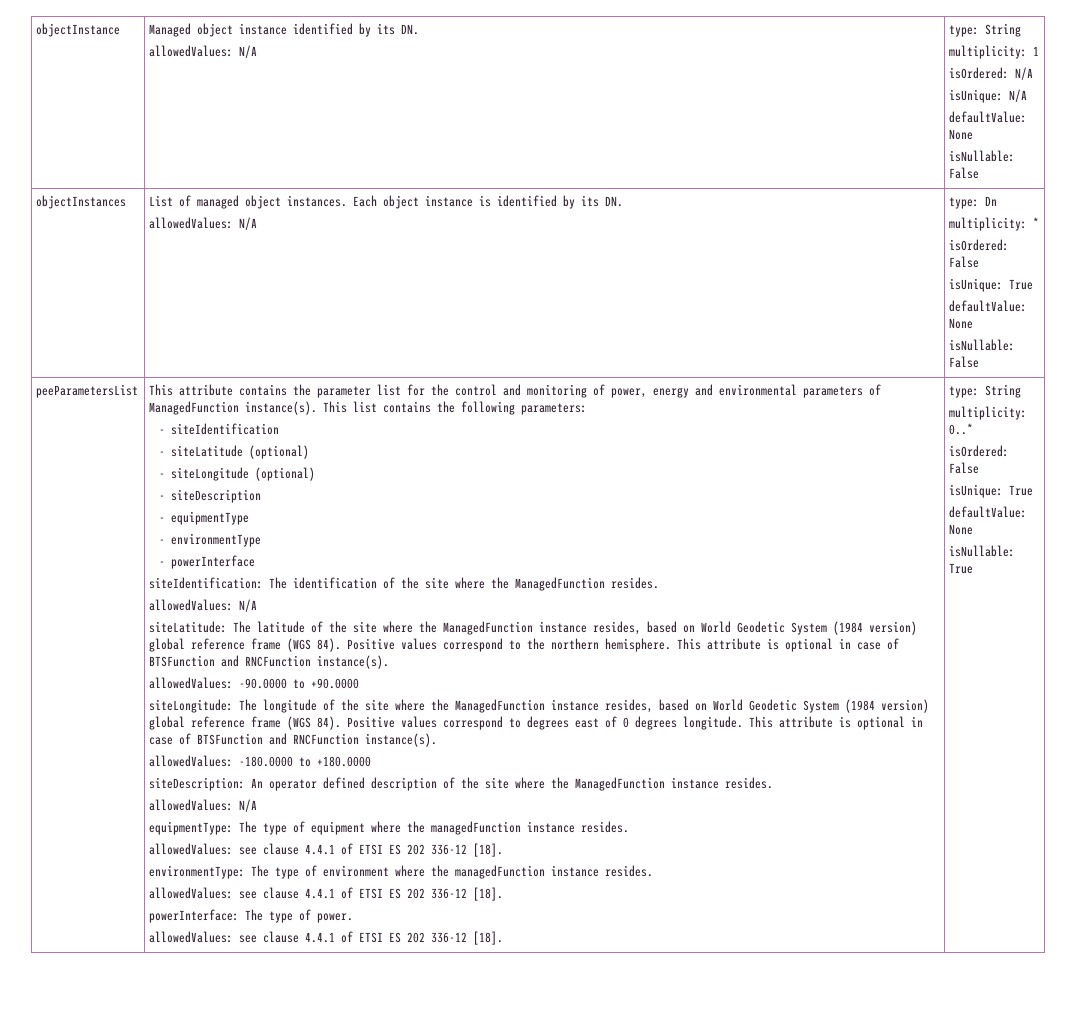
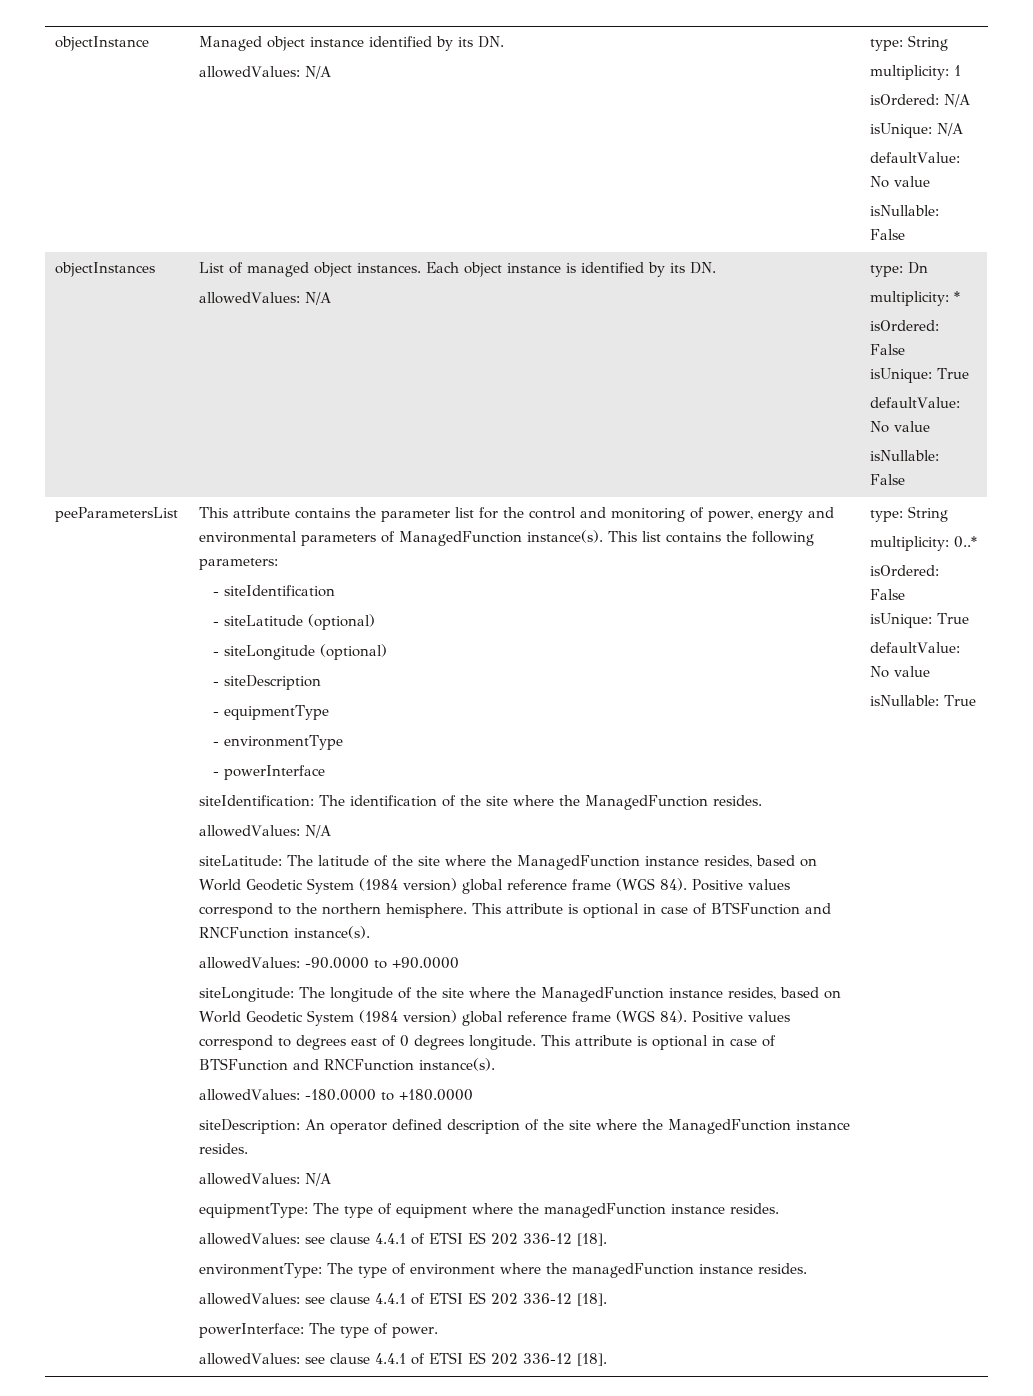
[949,111,1028,123] [949,129,974,140] defaultValue: None -> [870,152,961,163] [870,176,931,188] defaultValue: No value
[949,300,1028,312] [949,318,974,329] defaultValue: None -> [870,397,961,408] [870,421,931,433] defaultValue: No value
[949,506,1028,518] [949,524,974,535] defaultValue: None -> [870,642,961,653] [870,666,931,678] defaultValue: No value

